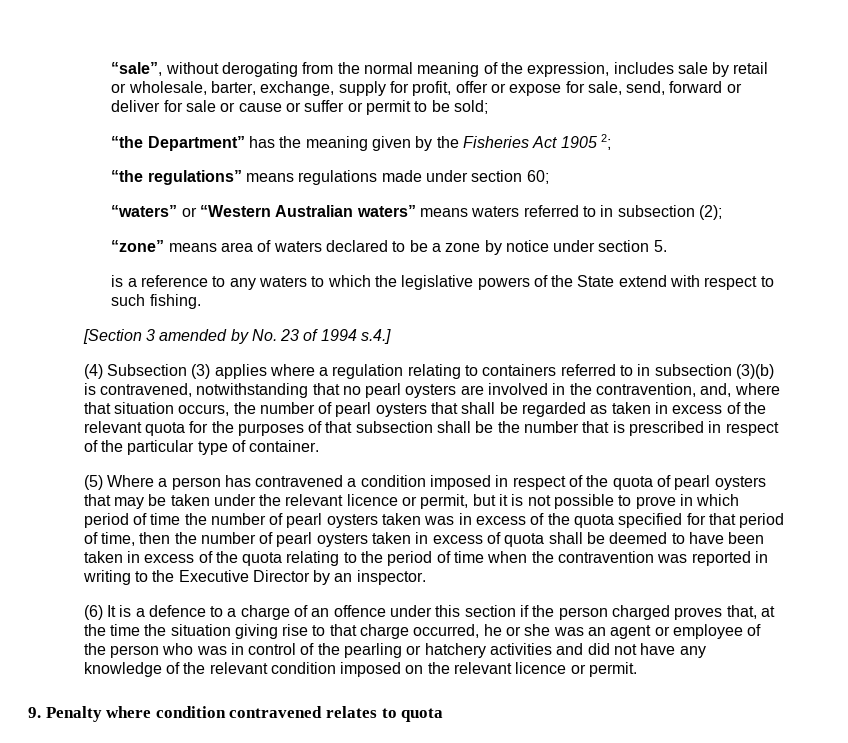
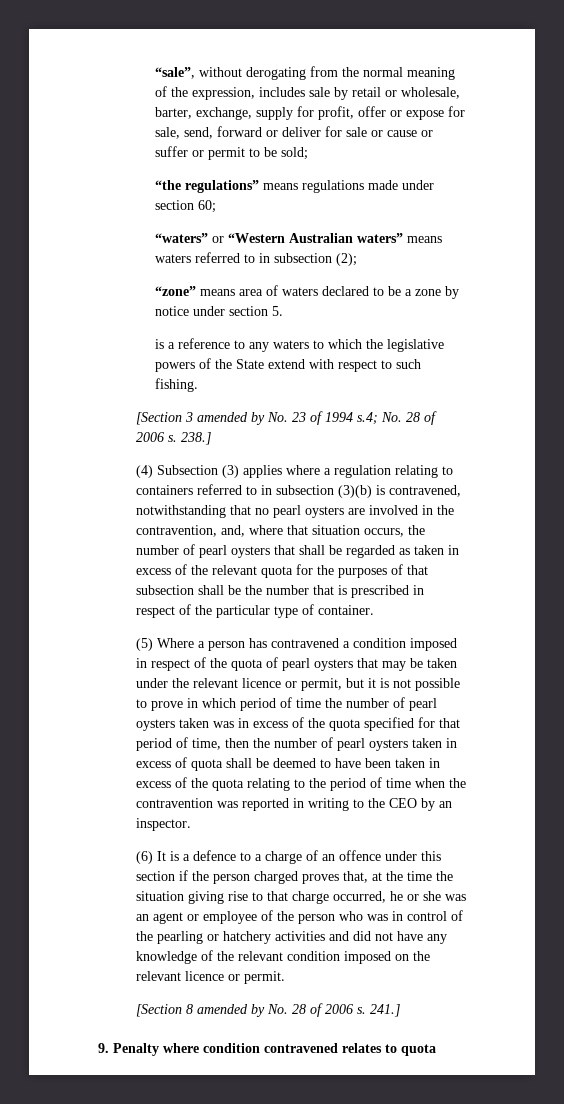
[111,134,611,151] // “the Department” has the meaning given by the Fisheries Act 1905 2; -> (308, 153) none
[361,329,392,344] s.4.] -> [356,411,437,425] [135,432,211,445] s.4; No. 28 of 2006 s. 238.]
[178,570,310,582] Executive Director -> [388,798,417,808] CEO
(638, 669) none -> [135,1003,400,1017] // [Section 8 amended by No. 28 of 2006 s. 241.]

